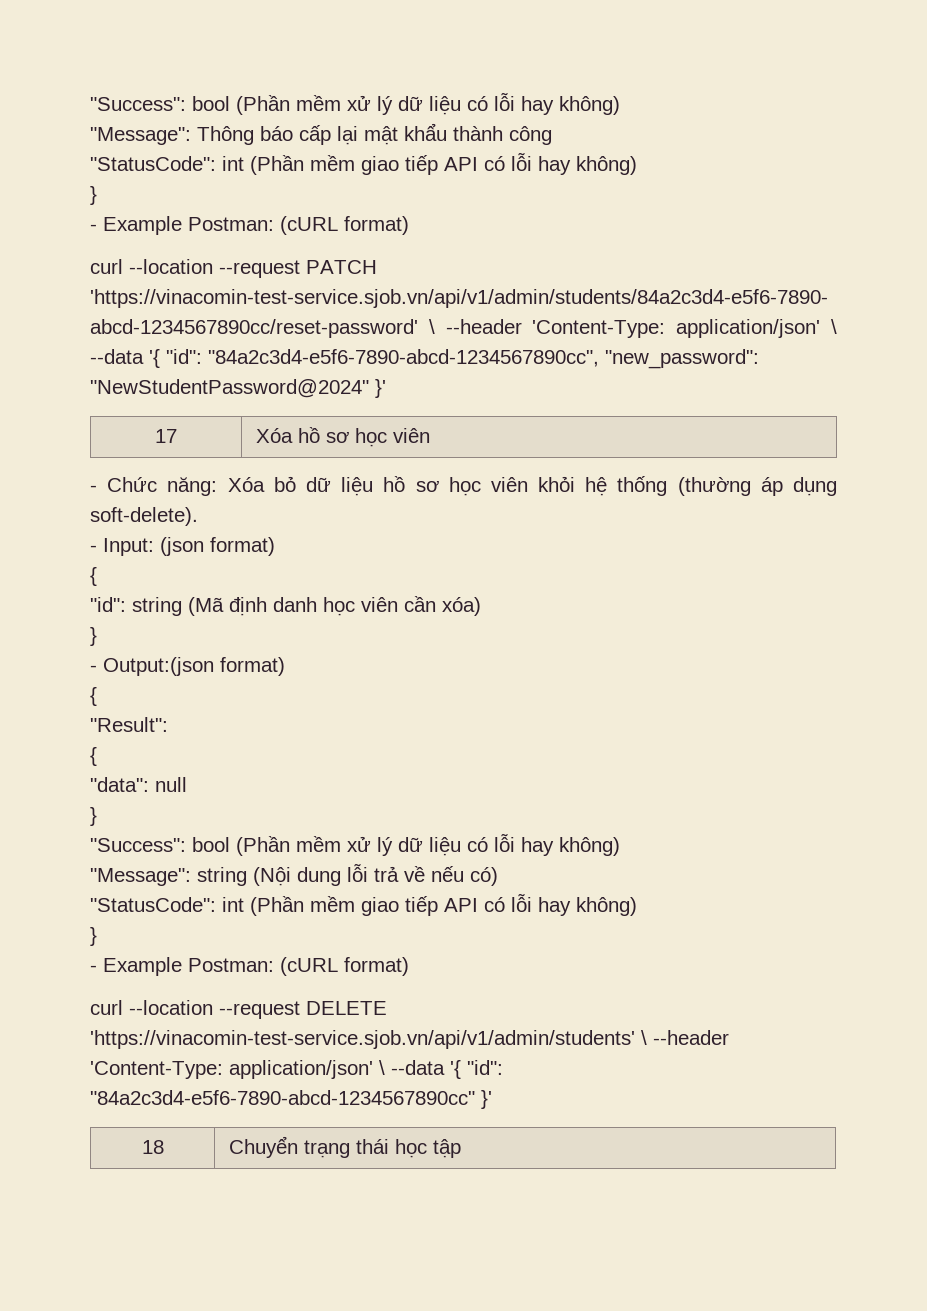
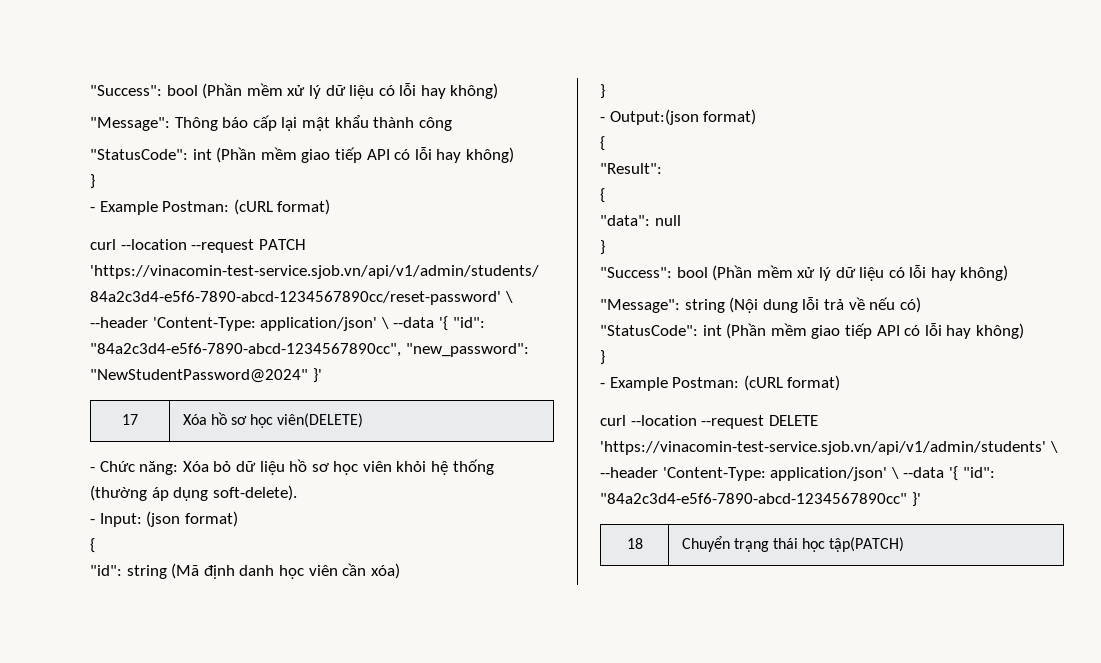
[393,428,431,443] viên -> [277,413,364,428] viên(DELETE)
[433,1139,462,1158] tập -> [829,537,905,552] tập(PATCH)

